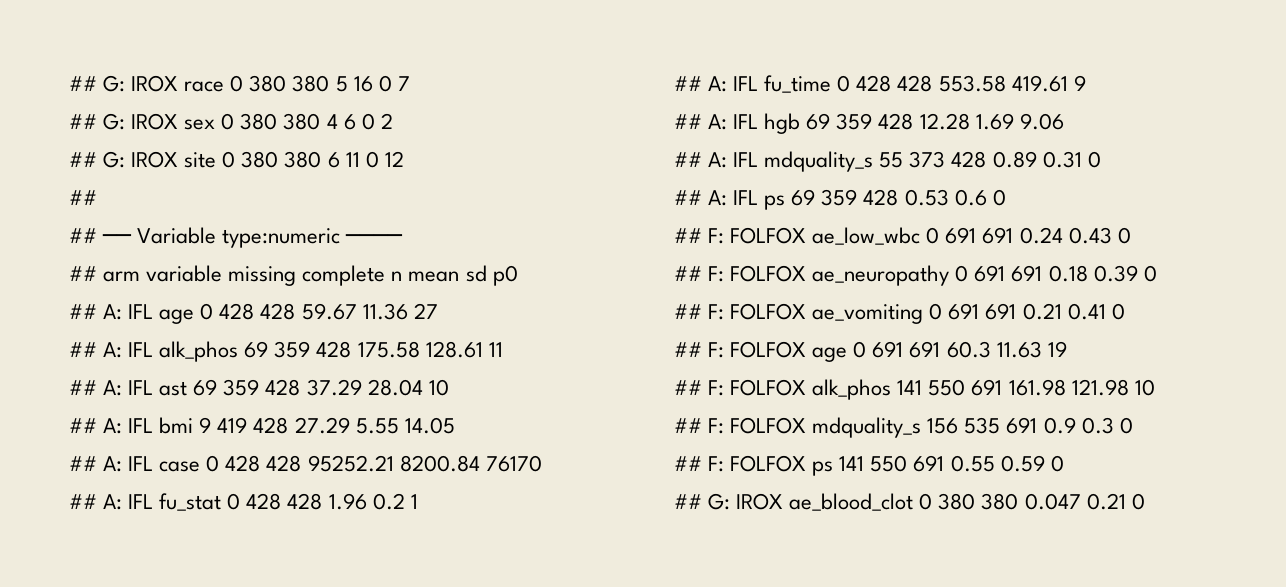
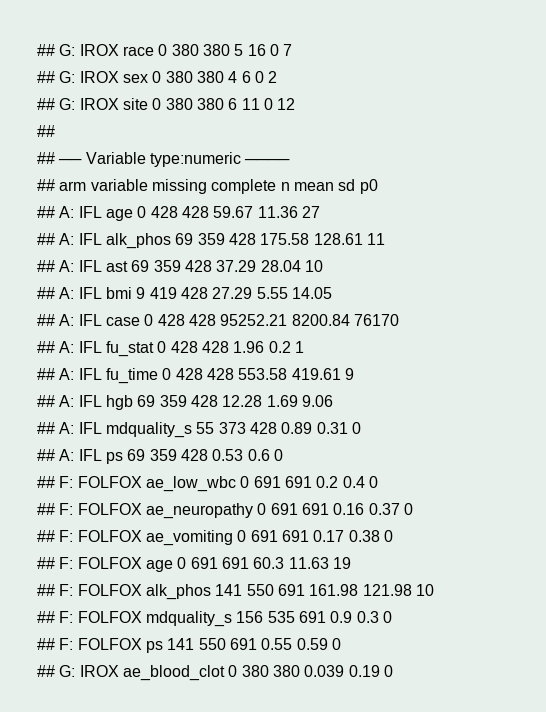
[1019,227,1112,244] 0.24 0.43 -> [316,476,365,488] 0.2 0.4
[1048,265,1138,282] 0.18 0.39 -> [333,503,400,515] 0.16 0.37
[1022,303,1106,320] 0.21 0.41 -> [313,530,380,542] 0.17 0.38
[1024,493,1126,510] 0.047 0.21 -> [304,665,380,677] 0.039 0.19

